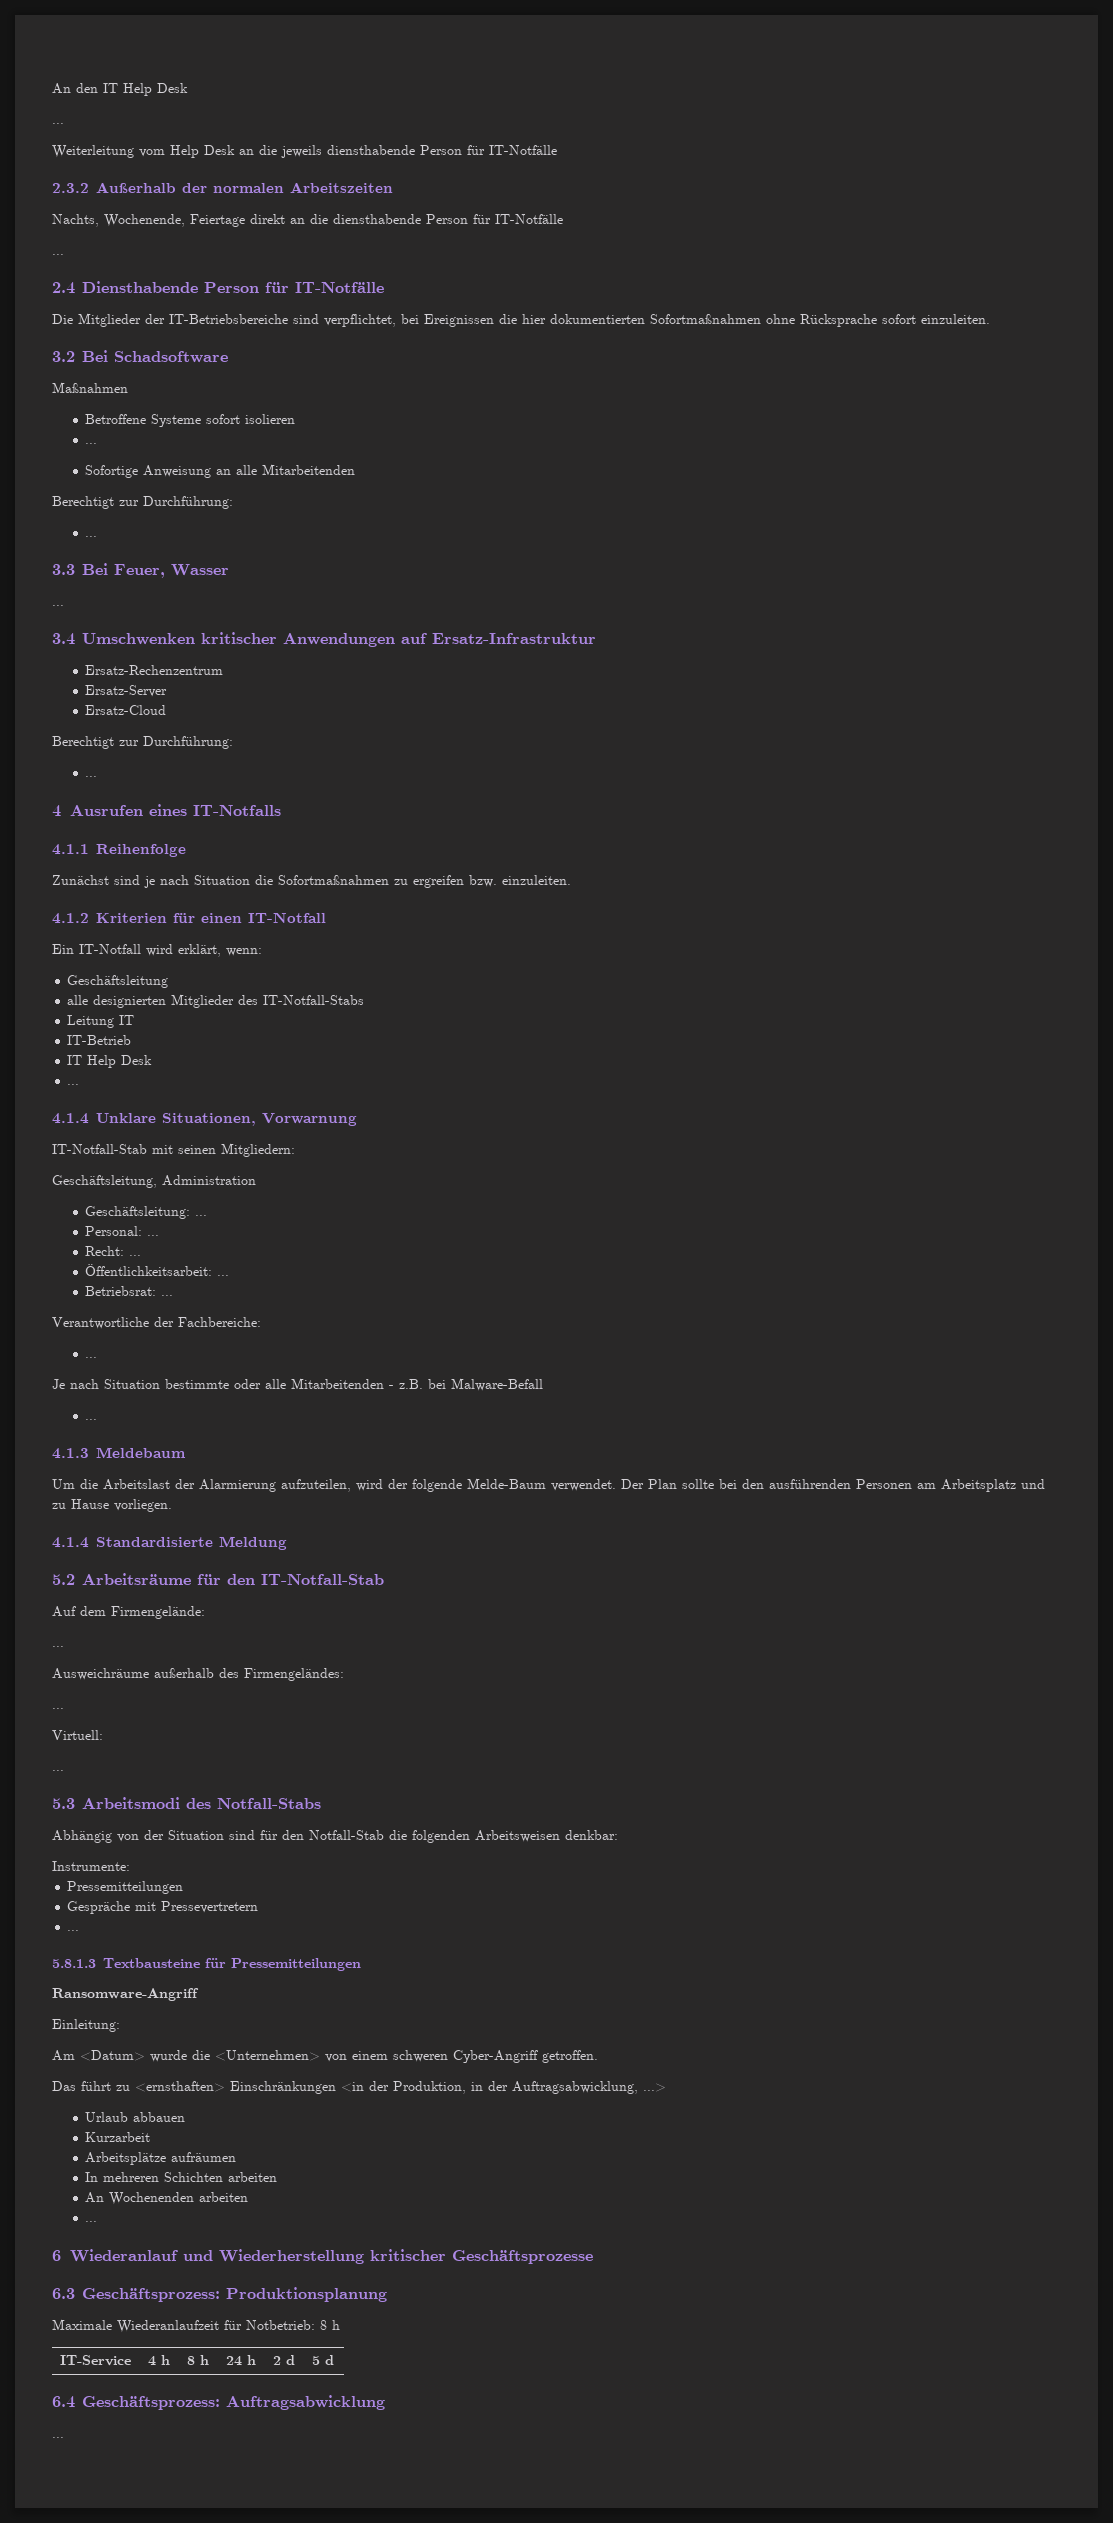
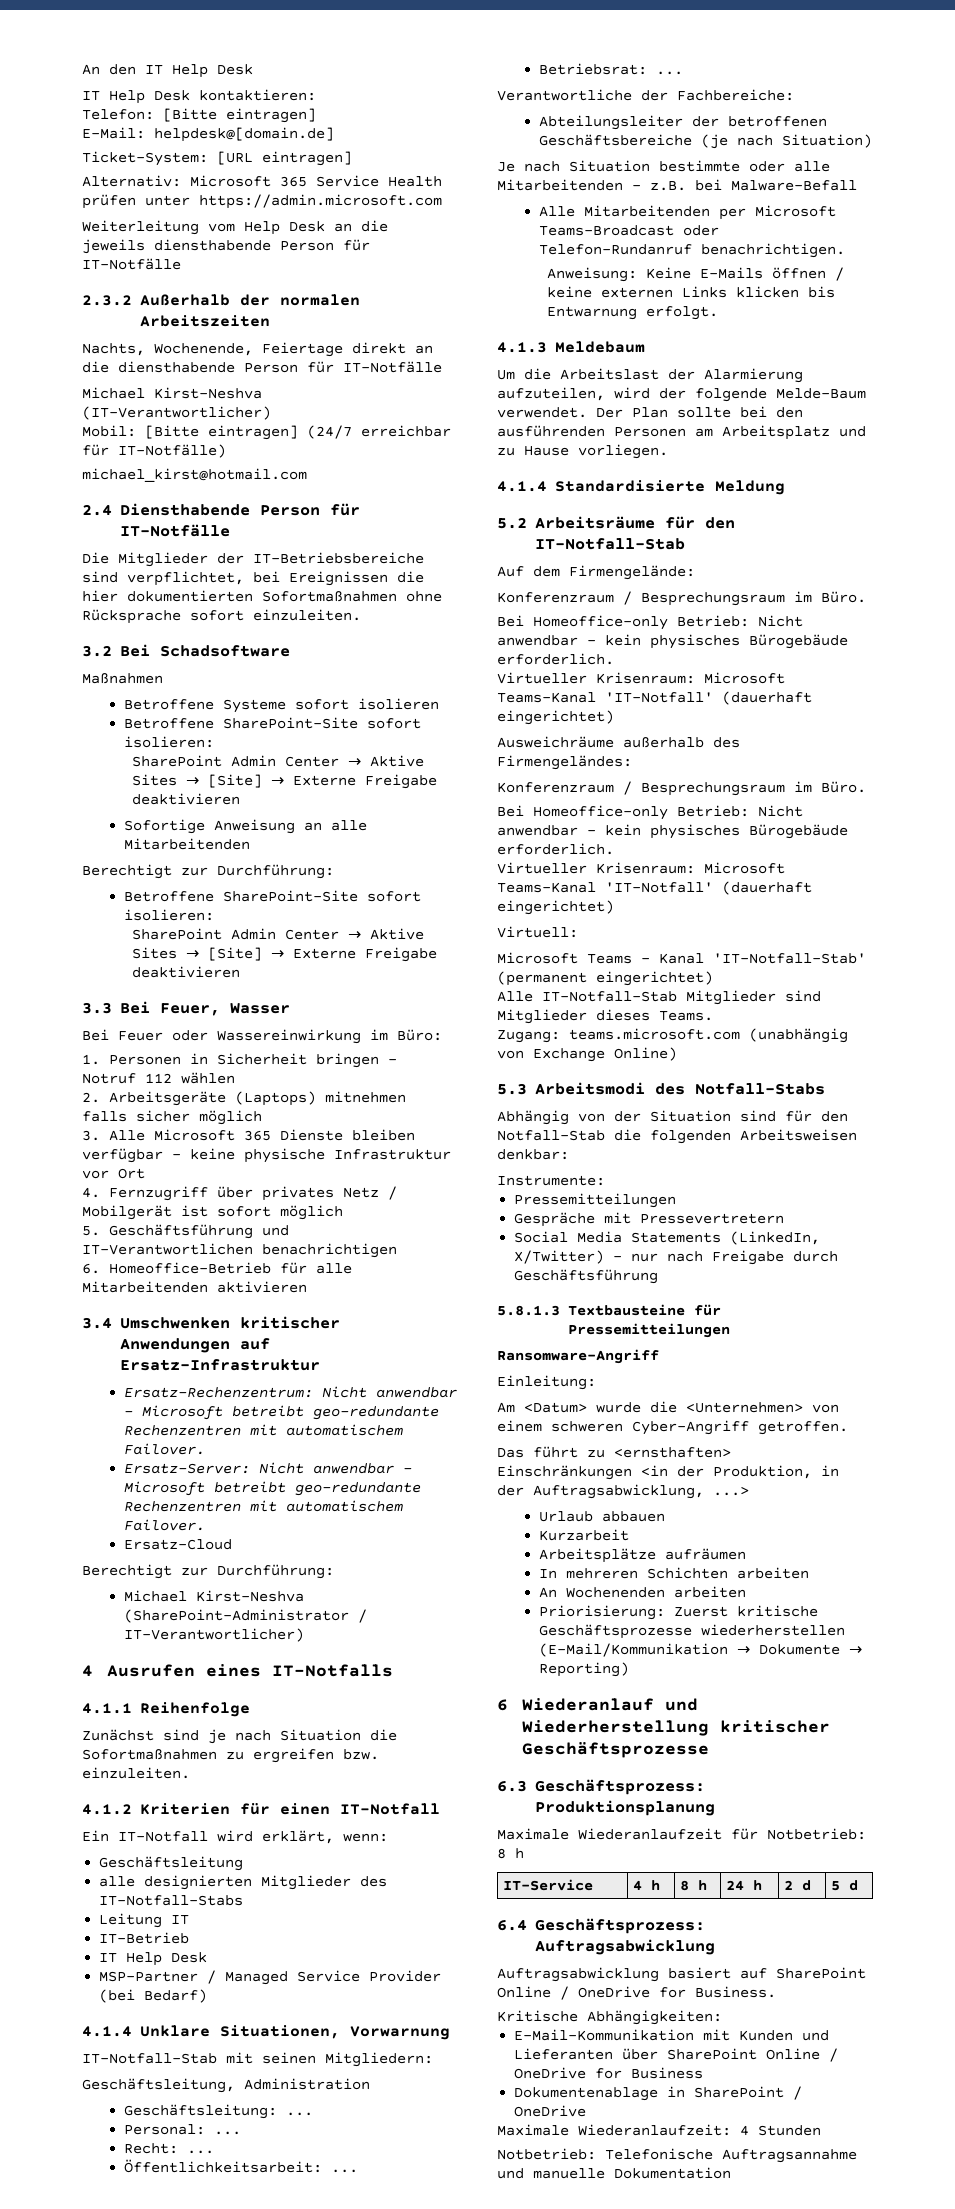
[52,123,64,124] ... -> [82,89,316,104] [82,108,316,123] [82,127,334,142] [82,151,352,166] [82,175,442,187] [82,194,442,209] IT Help Desk kontaktieren: // Telefon: [Bitte eintragen] // E-Mail: helpdesk@[domain.de] // Ticket-System: [URL eintragen] // Alternativ: Microsoft 365 Service Health prüfen unter https://admin.microsoft.com
[52,254,64,255] ... -> [82,387,262,399] [82,406,271,420] [82,425,451,440] [82,444,226,458] [82,468,307,482] Michael Kirst-Neshva (IT-Verantwortlicher) // Mobil: [Bitte eintragen] (24/7 erreichbar für IT-Notfälle) // michael_kirst@hotmail.com
[85,443,98,444] ... -> [123,717,421,729] [123,736,214,748] [131,755,424,767] [131,774,437,789] [131,793,240,805] Betroffene SharePoint-Site sofort isolieren: // SharePoint Admin Center → Aktive Sites → [Site] → Externe Freigabe deaktivieren
[85,536,98,537] [52,563,229,578] [52,605,64,606] ... // 3.3 Bei Feuer, Wasser // ... -> [123,890,421,902] [123,909,214,921] [131,928,424,940] [131,947,437,962] [131,966,240,978] [82,1001,290,1016] [82,1029,442,1044] [82,1053,397,1068] [82,1072,235,1084] [82,1091,406,1106] [82,1110,262,1125] [82,1129,415,1141] [82,1148,451,1163] [82,1168,145,1179] [82,1186,397,1201] [82,1205,343,1220] [82,1224,289,1239] [82,1243,397,1258] [82,1262,352,1274] [82,1281,307,1293] Betroffene SharePoint-Site sofort isolieren: // SharePoint Admin Center → Aktive Sites → [Site] → Externe Freigabe deaktivieren // 3.3 Bei Feuer, Wasser // Bei Feuer oder Wassereinwirkung im Büro: // 1. Personen in Sicherheit bringen – Notruf 112 wählen // 2. Arbeitsgeräte (Laptops) mitnehmen falls sicher möglich // 3. Alle Microsoft 365 Dienste bleiben verfügbar – keine physische Infrastruktur vor Ort // 4. Fernzugriff über privates Netz / Mobilgerät ist sofort möglich // 5. Geschäftsführung und IT-Verantwortlichen benachrichtigen // 6. Homeoffice-Betrieb für alle Mitarbeitenden aktivieren
[85,665,224,675] [85,685,168,697] Ersatz-Rechenzentrum // Ersatz-Server -> [123,1386,457,1398] [123,1405,439,1420] [123,1424,403,1436] [123,1443,205,1455] [123,1462,412,1474] [123,1481,421,1496] [123,1500,403,1512] [123,1519,205,1531] Ersatz-Rechenzentrum: Nicht anwendbar – Microsoft betreibt geo-redundante Rechenzentren mit automatischem Failover. // Ersatz-Server: Nicht anwendbar – Microsoft betreibt geo-redundante Rechenzentren mit automatischem Failover.
[85,776,98,777] ... -> [123,1590,304,1602] [123,1609,367,1623] [123,1628,304,1642] Michael Kirst-Neshva (SharePoint-Administrator / IT-Verantwortlicher)
[67,1084,80,1085] ... -> [99,1970,442,1985] [99,1989,208,2003] MSP-Partner / Managed Service Provider (bei Bedarf)
[85,1357,98,1358] ... -> [538,115,827,130] [538,134,872,149] Abteilungsleiter der betroffenen Geschäftsbereiche (je nach Situation)
[85,1419,98,1420] ... -> [538,205,836,220] [538,225,719,236] [538,243,845,258] [546,267,844,282] [546,286,835,298] [546,306,718,320] Alle Mitarbeitenden per Microsoft Teams-Broadcast oder Telefon-Rundanruf benachrichtigen. // Anweisung: Keine E-Mails öffnen / keine externen Links klicken bis Entwarnung erfolgt.
[52,1646,64,1647] [52,1668,344,1681] [52,1708,64,1709] [52,1730,103,1740] [52,1770,64,1771] ... // Ausweichräume außerhalb des Firmengeländes: // ... // Virtuell: // ... -> [497,591,866,606] [497,615,803,630] [497,634,848,649] [497,653,614,665] [497,672,785,684] [497,691,812,705] [497,710,614,725] [497,736,740,748] [497,755,632,770] [497,781,866,796] [497,805,803,820] [497,824,848,839] [497,843,614,855] [497,862,785,874] [497,881,812,895] [497,900,614,915] [497,926,578,938] [497,952,866,964] [497,971,713,986] [497,990,821,1005] [497,1009,713,1024] [497,1028,848,1043] [497,1047,677,1062] Konferenzraum / Besprechungsraum im Büro. // Bei Homeoffice-only Betrieb: Nicht anwendbar – kein physisches Bürogebäude erforderlich. // Virtueller Krisenraum: Microsoft Teams-Kanal 'IT-Notfall' (dauerhaft eingerichtet) // Ausweichräume außerhalb des Firmengeländes: // Konferenzraum / Besprechungsraum im Büro. // Bei Homeoffice-only Betrieb: Nicht anwendbar – kein physisches Bürogebäude erforderlich. // Virtueller Krisenraum: Microsoft Teams-Kanal 'IT-Notfall' (dauerhaft eingerichtet) // Virtuell: // Microsoft Teams – Kanal 'IT-Notfall-Stab' (permanent eingerichtet) // Alle IT-Notfall-Stab Mitglieder sind Mitglieder dieses Teams. // Zugang: teams.microsoft.com (unabhängig von Exchange Online)
[67,1930,80,1931] ... -> [514,1231,821,1245] [514,1250,839,1265] [514,1269,659,1284] Social Media Statements (LinkedIn, X/Twitter) – nur nach Freigabe durch Geschäftsführung
[85,2221,98,2222] ... -> [538,1605,818,1620] [538,1624,845,1639] [538,1643,862,1657] [538,1662,629,1677] Priorisierung: Zuerst kritische Geschäftsprozesse wiederherstellen (E-Mail/Kommunikation → Dokumente → Reporting)
[52,2437,64,2438] ... -> [497,1967,866,1982] [497,1986,776,2000] [497,2010,722,2025] [514,2029,830,2041] [514,2048,839,2062] [514,2067,704,2079] [514,2086,803,2101] [514,2105,587,2117] [497,2124,821,2136] [497,2148,857,2163] [497,2167,731,2179] Auftragsabwicklung basiert auf SharePoint Online / OneDrive for Business. // Kritische Abhängigkeiten: // E-Mail-Kommunikation mit Kunden und Lieferanten über SharePoint Online / OneDrive for Business // Dokumentenablage in SharePoint / OneDrive // Maximale Wiederanlaufzeit: 4 Stunden // Notbetrieb: Telefonische Auftragsannahme und manuelle Dokumentation

